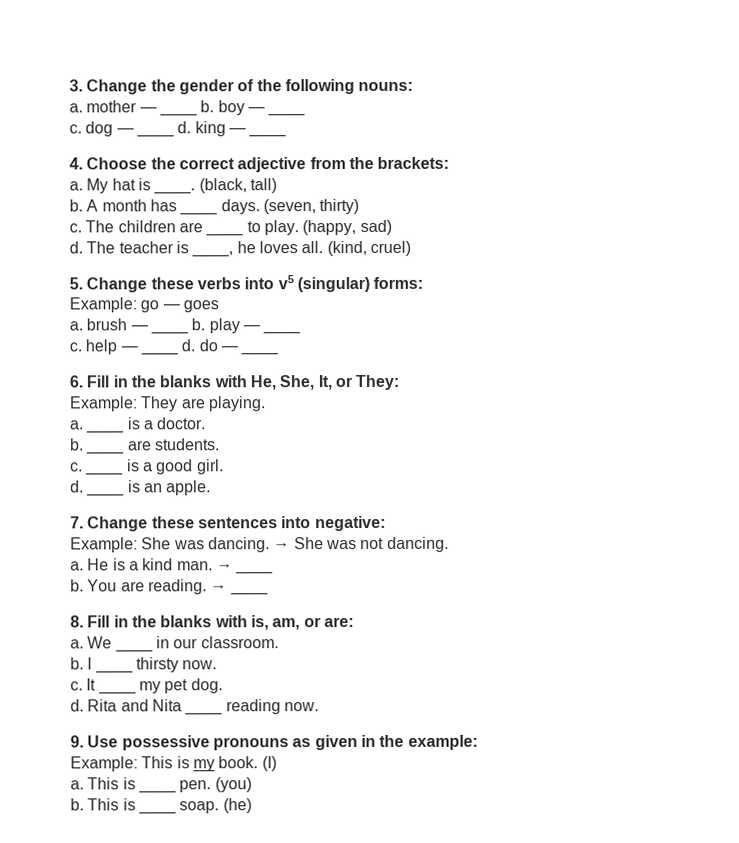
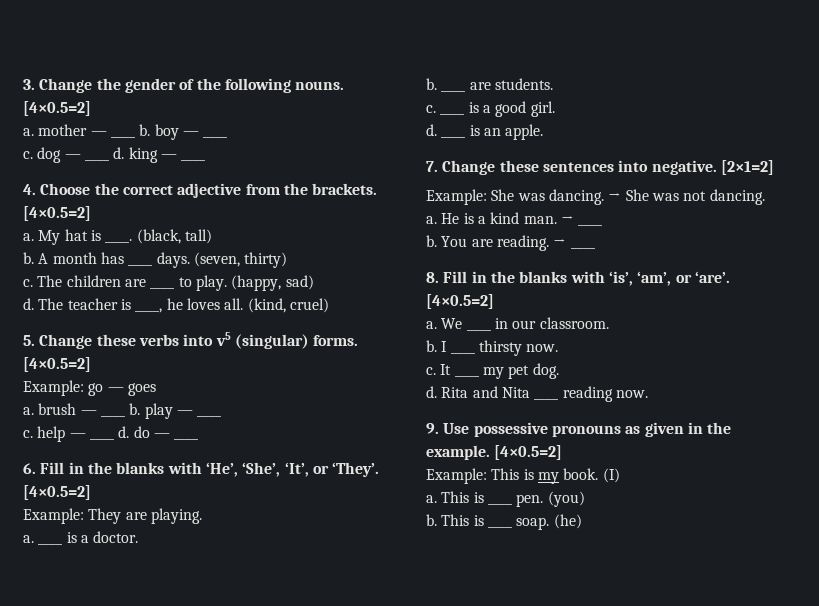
[358,81,414,92] nouns: -> [295,81,345,90] [23,101,91,116] nouns. [4×0.5=2]
[377,156,450,169] brackets: -> [312,183,378,195] [23,206,91,221] brackets. [4×0.5=2]
[373,276,424,289] forms: -> [313,335,359,346] [23,357,91,372] forms. [4×0.5=2]
[249,374,400,391] He, She, It, or They: -> [205,462,380,477] [23,485,91,500] ‘He’, ‘She’, ‘It’, or ‘They’. [4×0.5=2]
[314,515,386,532] negative: -> [651,160,774,175] negative. [2×1=2]
[250,615,354,631] is, am, or are: -> [608,271,730,286] [426,294,494,309] ‘is’, ‘am’, or ‘are’. [4×0.5=2]
[407,734,478,750] example: -> [426,445,563,460] example. [4×0.5=2]

